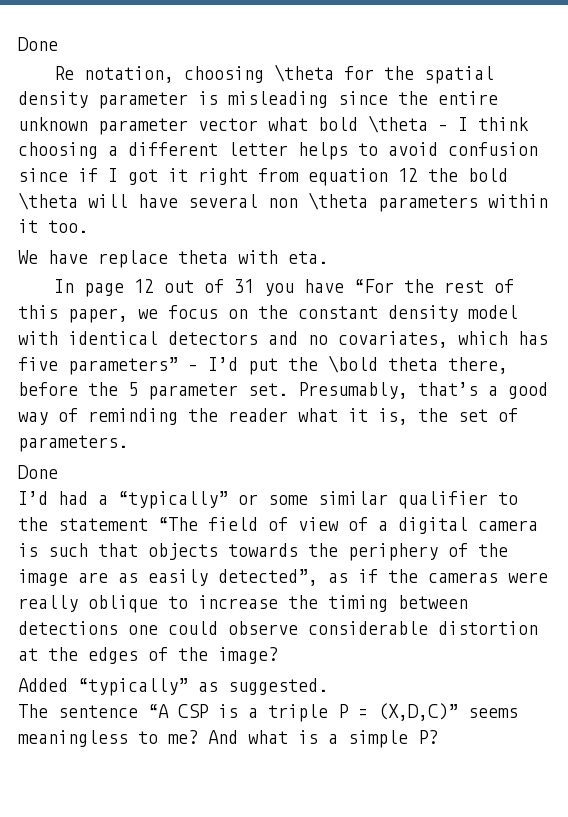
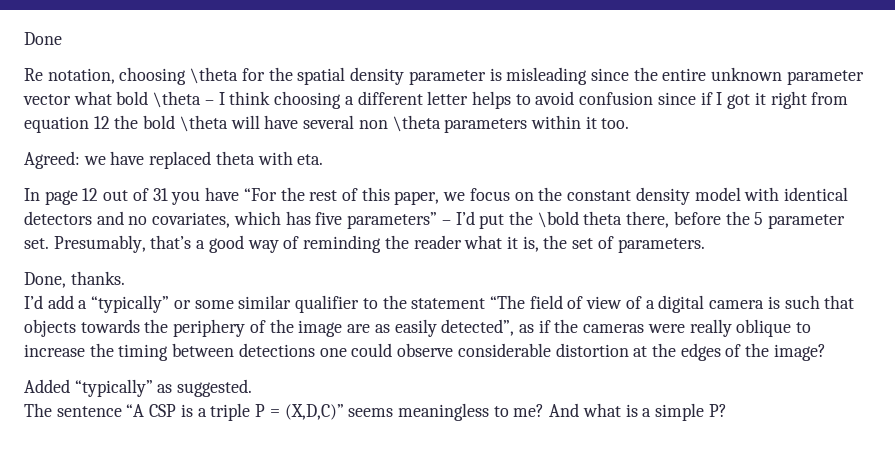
[18,250,168,268] We have replace -> [24,151,212,169] Agreed: we have replaced
[18,465,58,479] [18,491,88,505] Done // I’d had -> [24,271,125,288] [24,295,74,309] Done, thanks. // I’d add

